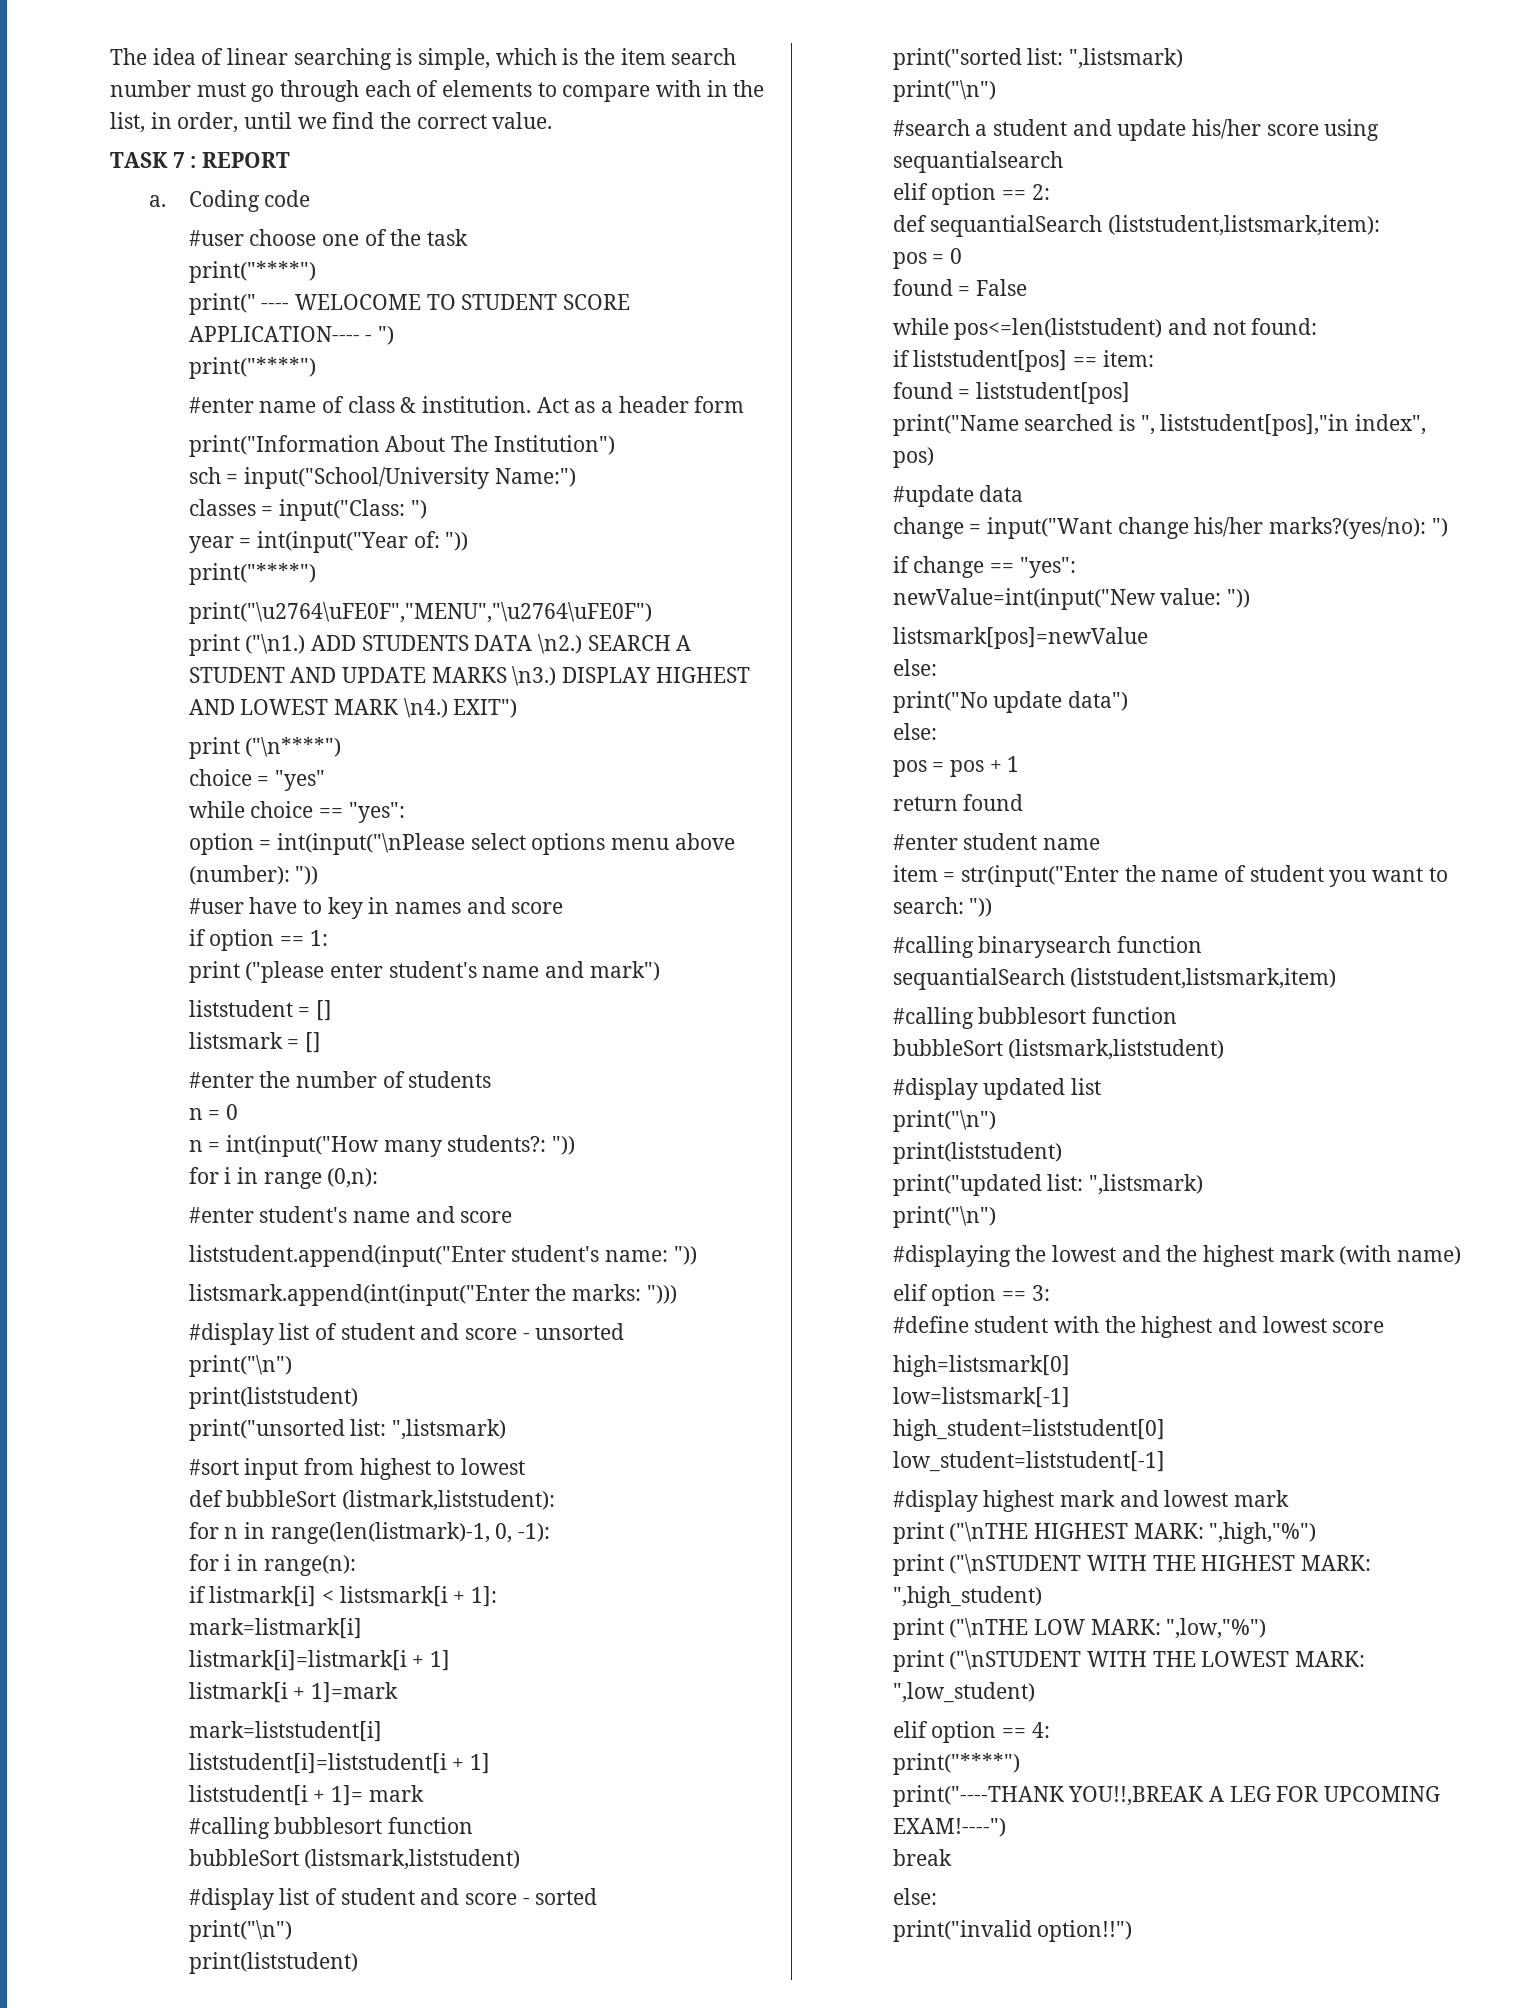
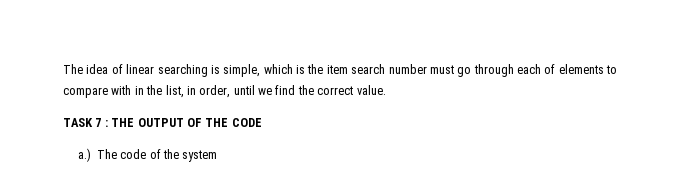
[202,152,291,168] [149,190,311,212] [188,229,468,246] [188,261,316,283] [188,293,630,315] [188,326,394,345] [188,357,316,379] [188,396,745,413] [188,435,615,457] [188,467,576,489] [188,499,427,521] [188,531,469,553] [188,563,316,585] [188,602,652,624] [188,634,692,656] [188,666,750,686] [188,698,518,718] [188,737,342,759] [188,769,325,791] [188,801,405,823] [188,833,735,855] [188,865,319,885] [188,897,564,919] [188,929,328,951] [188,961,660,983] [188,1000,332,1021] [188,1032,321,1053] [188,1071,492,1088] [188,1104,238,1120] [188,1135,575,1157] [188,1167,379,1189] [188,1206,513,1223] [188,1245,697,1267] [188,1284,677,1306] [188,1323,625,1345] [188,1355,292,1377] [188,1387,358,1409] [188,1419,506,1441] [188,1458,525,1480] [188,1490,555,1511] [188,1522,550,1544] [188,1554,356,1576] [188,1586,497,1607] [188,1618,362,1639] [188,1650,450,1671] [188,1682,398,1703] [188,1721,382,1742] [188,1753,490,1774] [188,1785,424,1806] [188,1817,473,1839] [188,1849,521,1870] [188,1888,598,1910] [188,1920,292,1942] [188,1952,358,1974] [892,48,1183,70] [892,80,996,102] [892,119,1380,141] [892,151,1063,173] [892,183,1050,205] [892,215,1380,237] [892,248,962,269] [892,279,1027,296] [892,318,1318,340] [892,350,1154,372] [892,382,1130,404] [892,414,1426,436] [892,447,934,468] [892,485,1024,507] [892,517,1448,539] [892,556,1076,578] [892,588,1250,610] [892,627,1148,649] [892,659,937,676] [892,691,1128,713] [892,723,937,740] [892,756,1020,777] [892,794,1024,811] [892,833,1100,850] [892,865,1448,887] [892,897,993,917] [892,936,1202,958] [892,968,1337,990] [892,1007,1177,1029] [892,1039,1225,1060] [892,1078,1101,1100] [892,1110,996,1132] [892,1142,1062,1164] [892,1174,1203,1196] [892,1206,996,1228] [892,1245,1461,1267] [892,1284,1050,1306] [892,1316,1385,1338] [892,1355,1070,1377] [892,1387,1070,1408] [892,1419,1165,1441] [892,1451,1165,1472] [892,1490,1289,1512] [892,1522,1317,1544] [892,1554,1371,1576] [892,1586,1042,1608] [892,1618,1267,1640] [892,1650,1365,1672] [892,1682,1035,1703] [892,1721,1050,1743] [892,1753,1020,1775] [892,1785,1440,1807] [892,1818,1006,1837] [892,1849,952,1866] [892,1888,937,1905] [892,1920,1133,1942] REPORT // a. Coding code // #user choose one of the task // print("****") // print(" ---- WELOCOME TO STUDENT SCORE APPLICATION---- - ") // print("****") // #enter name of class & institution. Act as a header form // print("Information About The Institution") // sch = input("School/University Name:") // classes = input("Class: ") // year = int(input("Year of: ")) // print("****") // print("\u2764\uFE0F","MENU","\u2764\uFE0F") // print ("\n1.) ADD STUDENTS DATA \n2.) SEARCH A STUDENT AND UPDATE MARKS \n3.) DISPLAY HIGHEST AND LOWEST MARK \n4.) EXIT") // print ("\n****") // choice = "yes" // while choice == "yes": // option = int(input("\nPlease select options menu above (number): ")) // #user have to key in names and score // if option == 1: // print ("please enter student's name and mark") // liststudent = [] // listsmark = [] // #enter the number of students // n = 0 // n = int(input("How many students?: ")) // for i in range (0,n): // #enter student's name and score // liststudent.append(input("Enter student's name: ")) // listsmark.append(int(input("Enter the marks: "))) // #display list of student and score - unsorted // print("\n") // print(liststudent) // print("unsorted list: ",listsmark) // #sort input from highest to lowest // def bubbleSort (listmark,liststudent): // for n in range(len(listmark)-1, 0, -1): // for i in range(n): // if listmark[i] < listsmark[i + 1]: // mark=listmark[i] // listmark[i]=listmark[i + 1] // listmark[i + 1]=mark // mark=liststudent[i] // liststudent[i]=liststudent[i + 1] // liststudent[i + 1]= mark // #calling bubblesort function // bubbleSort (listsmark,liststudent) // #display list of student and score - sorted // print("\n") // print(liststudent) // print("sorted list: ",listsmark) // print("\n") // #search a student and update his/her score using sequantialsearch // elif option == 2: // def sequantialSearch (liststudent,listsmark,item): // pos = 0 // found = False // while pos<=len(liststudent) and not found: // if liststudent[pos] == item: // found = liststudent[pos] // print("Name searched is ", liststudent[pos],"in index", pos) // #update data // change = input("Want change his/her marks?(yes/no): ") // if change == "yes": // newValue=int(input("New value: ")) // listsmark[pos]=newValue // else: // print("No update data") // else: // pos = pos + 1 // return found // #enter student name // item = str(input("Enter the name of student you want to search: ")) // #calling binarysearch function // sequantialSearch (liststudent,listsmark,item) // #calling bubblesort function // bubbleSort (listsmark,liststudent) // #display updated list // print("\n") // print(liststudent) // print("updated list: ",listsmark) // print("\n") // #displaying the lowest and the highest mark (with name) // elif option == 3: // #define student with the highest and lowest score // high=listsmark[0] // low=listsmark[-1] // high_student=liststudent[0] // low_student=liststudent[-1] // #display highest mark and lowest mark // print ("\nTHE HIGHEST MARK: ",high,"%") // print ("\nSTUDENT WITH THE HIGHEST MARK: ",high_student) // print ("\nTHE LOW MARK: ",low,"%") // print ("\nSTUDENT WITH THE LOWEST MARK: ",low_student) // elif option == 4: // print("****") // print("----THANK YOU!!,BREAK A LEG FOR UPCOMING EXAM!----") // break // else: // print("invalid option!!") -> [111,118,262,127] [77,148,218,162] THE OUTPUT OF THE CODE // a.) The code of the system

